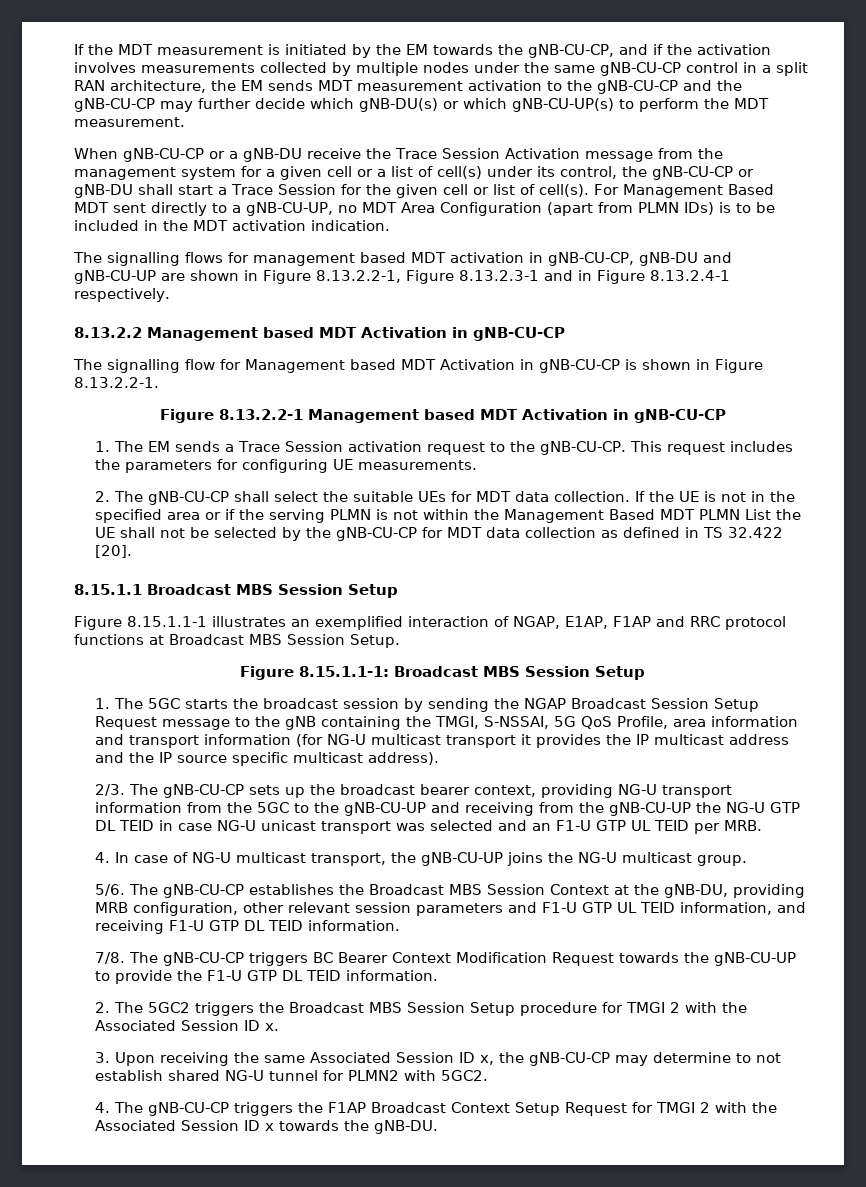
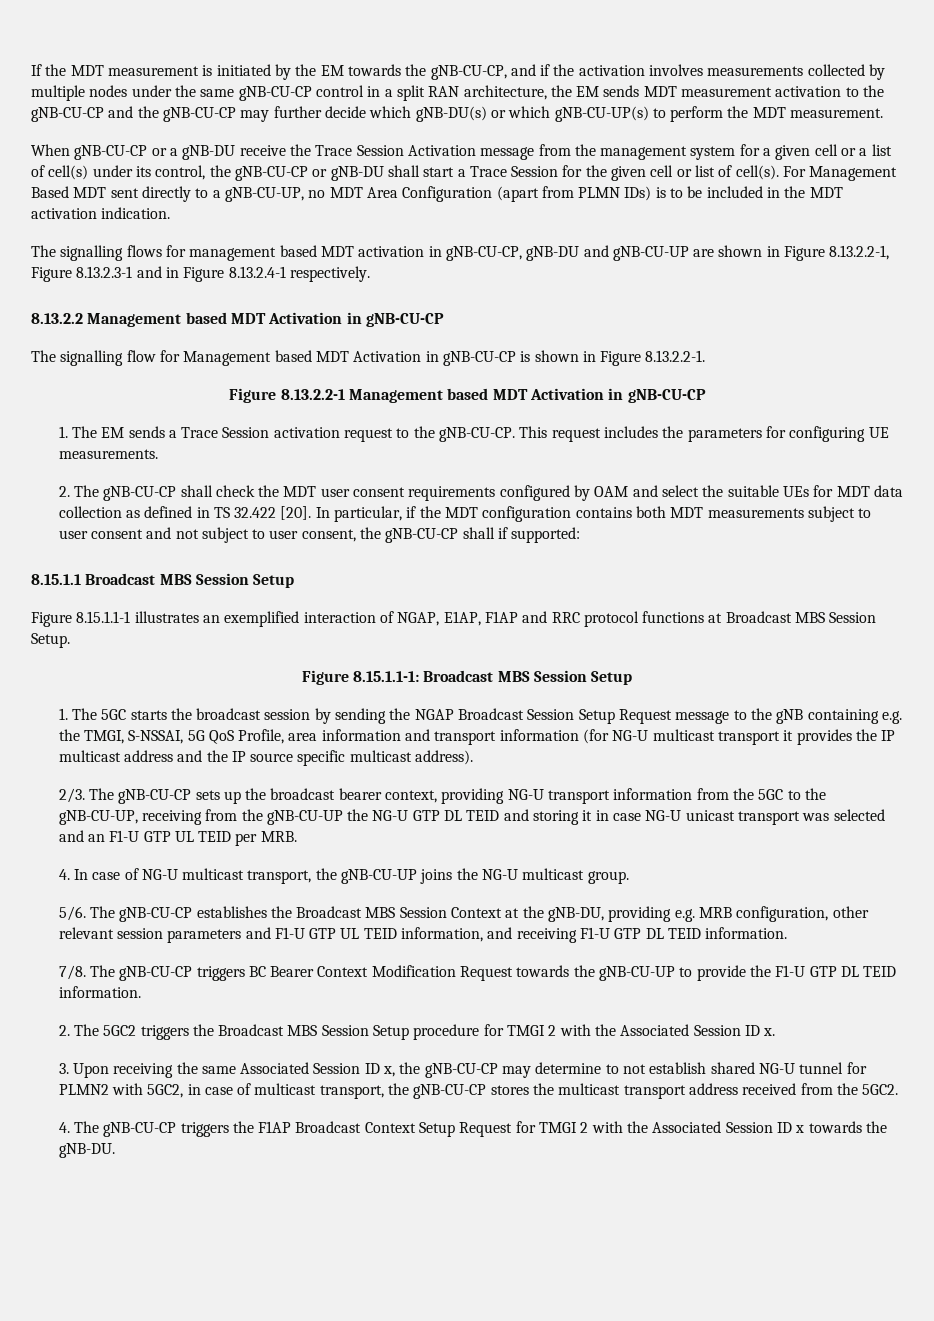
(269, 496) none -> [215,485,658,501] check the MDT user consent requirements configured by OAM and
[553,491,795,502] [94,509,801,523] [94,527,520,541] collection. If the UE is not in the specified area or if the serving PLMN is not within the Management Based MDT PLMN List the UE shall not be selected by the gNB-CU-CP for MDT data -> (903, 491) none
(132, 551) none -> [315,506,872,522] [58,527,581,543] In particular, if the MDT configuration contains both MDT measurements subject to user consent and not subject to user consent, the gNB-CU-CP shall if supported:
(401, 723) none -> [881,711,902,724] e.g.
[343,802,460,816] gNB-CU-UP and -> [58,810,138,825] gNB-CU-UP,
(154, 825) none -> [503,809,593,825] and storing it
(805, 891) none -> [674,909,695,922] e.g.
(436, 1075) none -> [147,1083,859,1099] 5GC2, in case of multicast transport, the gNB-CU-CP stores the multicast transport address received from the

